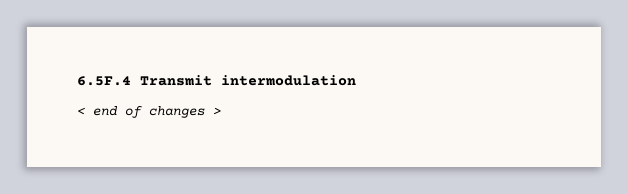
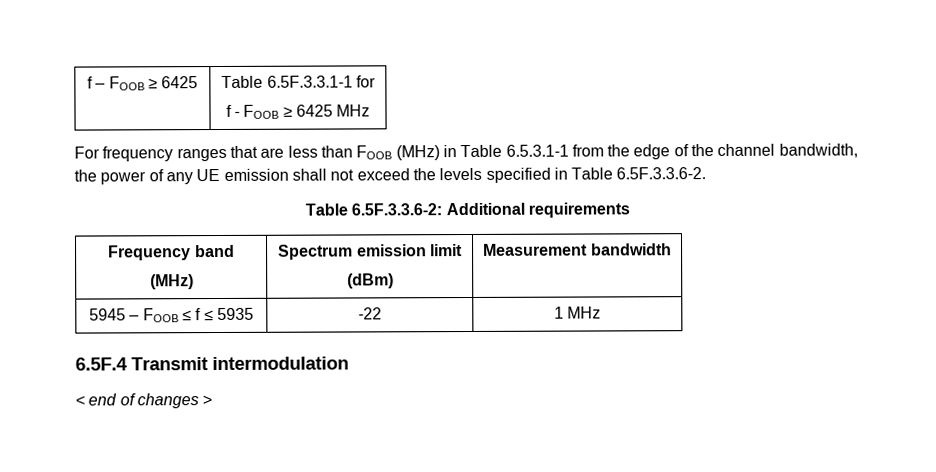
(77, 81) none -> [86,76,199,91] [221,75,376,88] [225,104,371,119] [74,143,858,162] [74,167,707,185] [305,202,630,218] [108,244,235,261] [149,274,194,290] [278,244,463,260] [346,273,394,289] [483,243,672,256] [89,307,254,323] [358,307,382,320] [553,306,602,319] f – FOOB ≥ 6425 | Table 6.5F.3.3.1-1 for // f - FOOB ≥ 6425 MHz // For frequency ranges that are less than FOOB (MHz) in Table 6.5.3.1-1 from the edge of the channel bandwidth, the power of any UE emission shall not exceed the levels specified in Table 6.5F.3.3.6-2. // Table 6.5F.3.3.6-2: Additional requirements // Frequency band // (MHz) | Spectrum emission limit // (dBm) | Measurement bandwidth // 5945 – FOOB ≤ f ≤ 5935 | -22 | 1 MHz //

